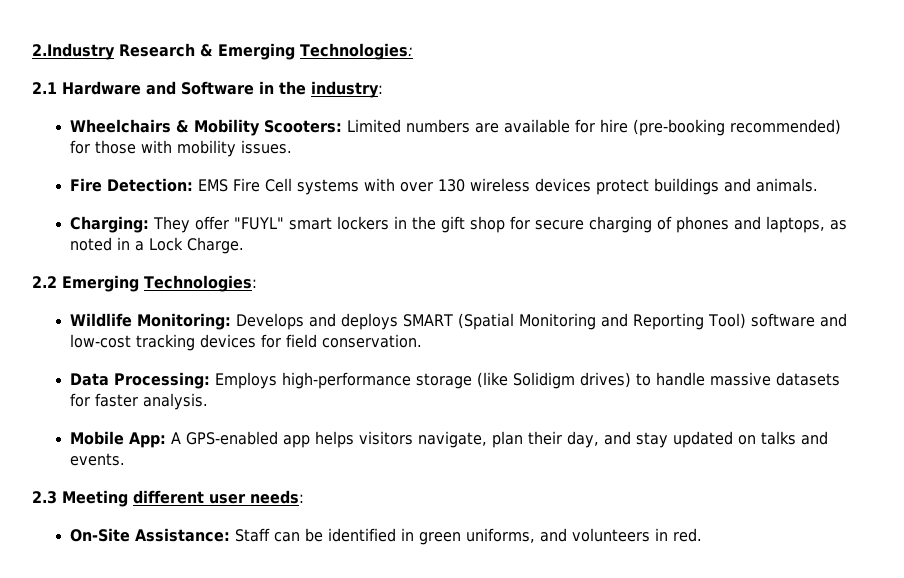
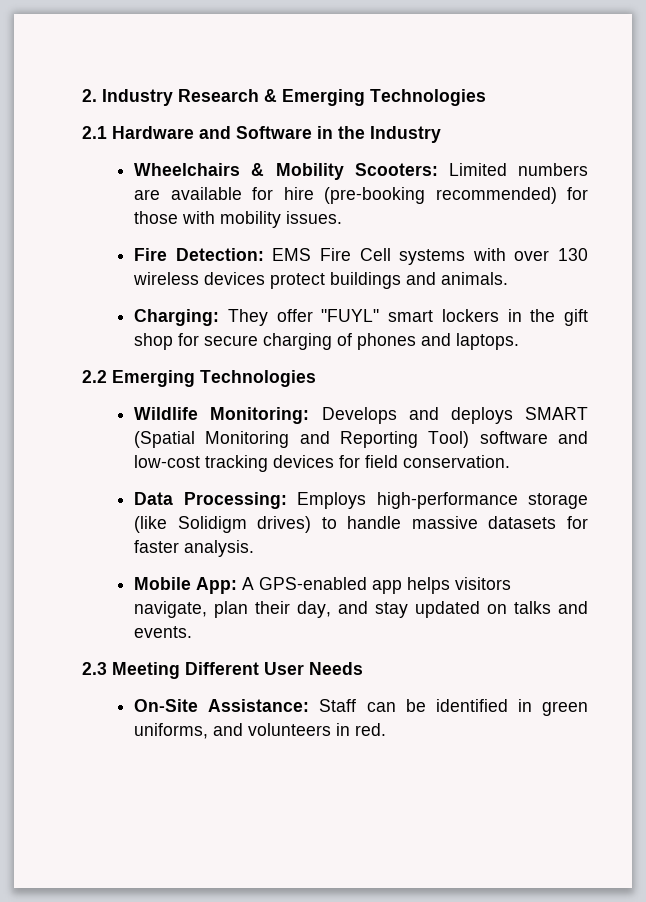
[32,43,115,60] 2.Industry -> [82,89,173,106] 2. Industry
[300,43,413,60] Technologies: -> [370,89,486,106] Technologies
[311,81,383,98] industry: -> [370,126,441,143] Industry
[765,216,847,233] [69,237,244,254] laptops, as noted in a Lock Charge. -> [456,333,520,350] laptops.
[144,275,257,292] Technologies: -> [200,370,316,387] Technologies
[133,490,304,504] different user needs: -> [185,662,363,675] Different User Needs

